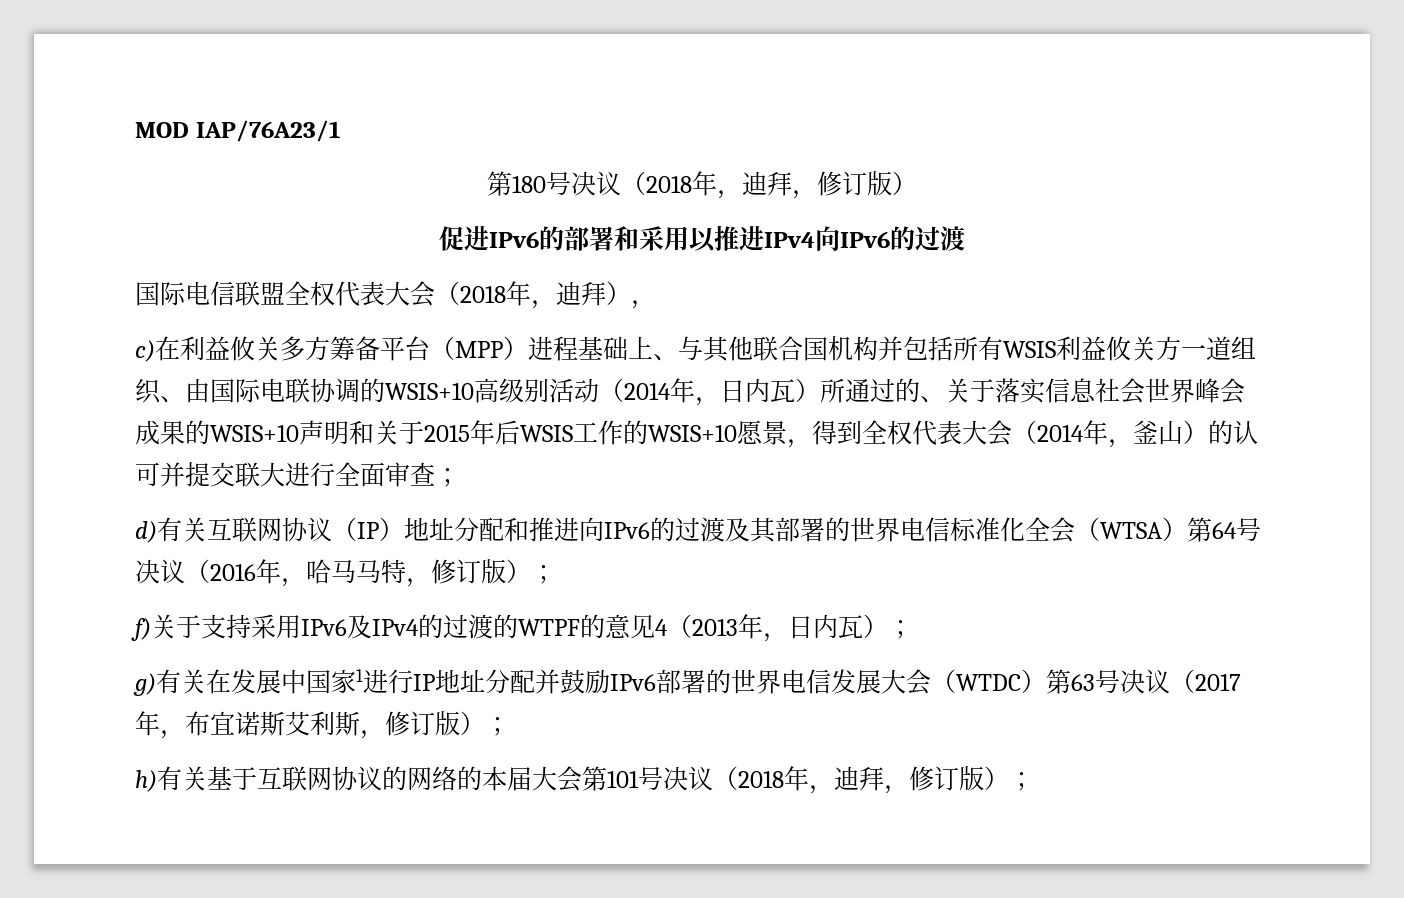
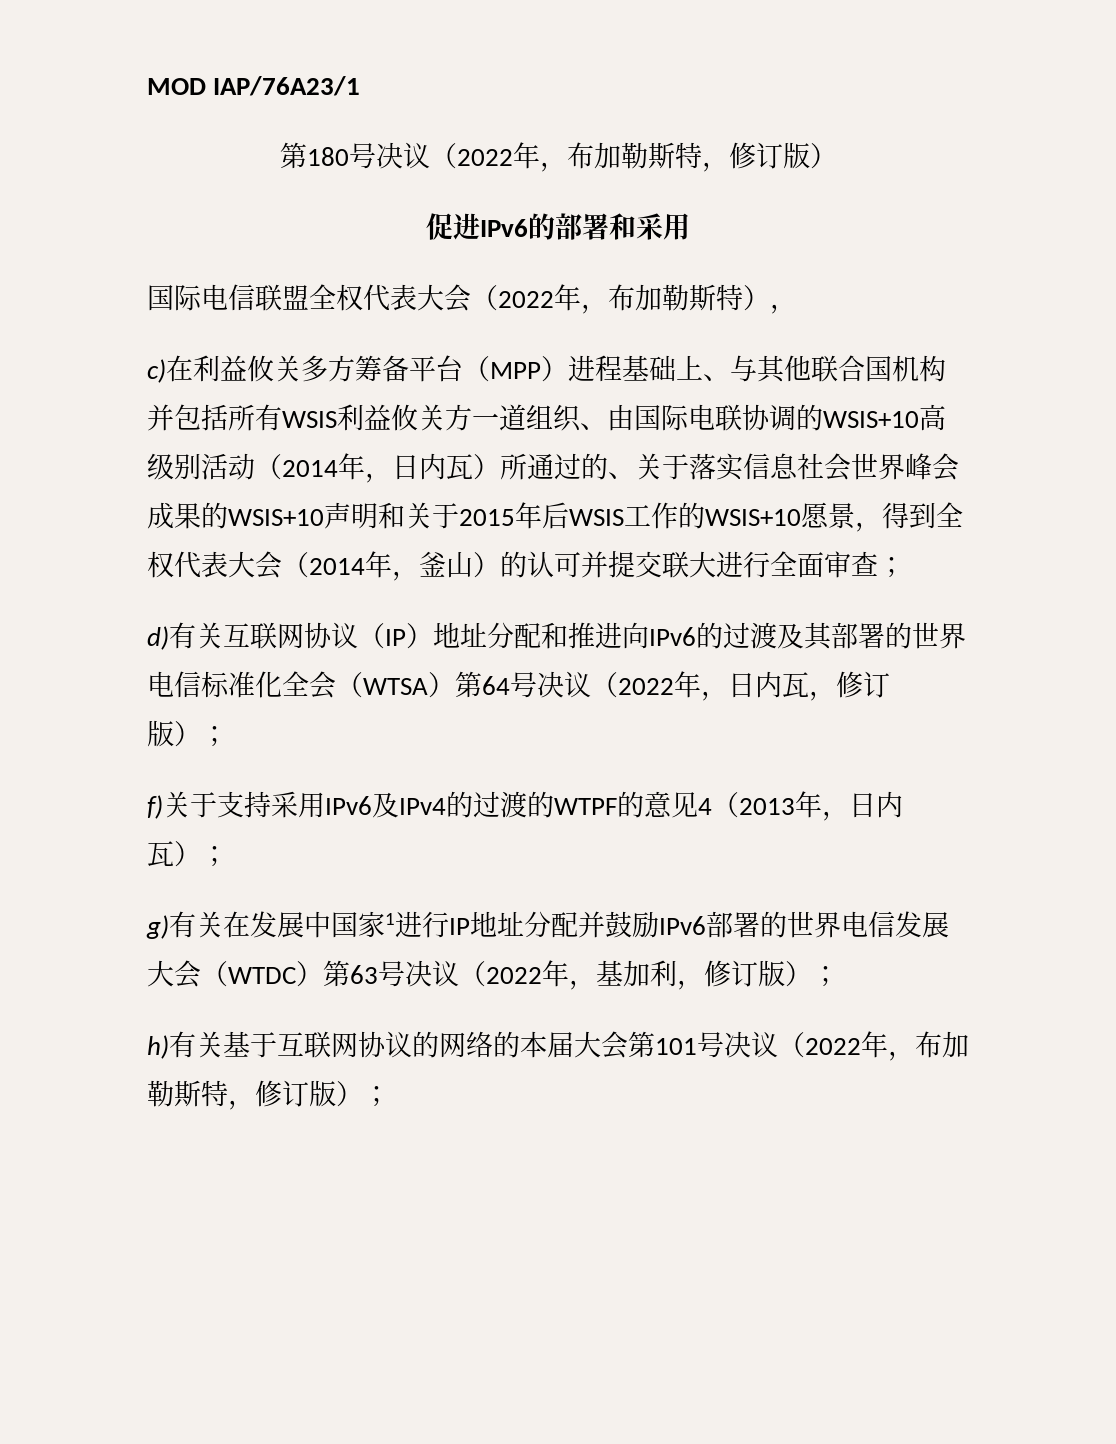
[646,171,792,199] 2018年，迪拜 -> [456,142,702,172] 2022年，布加勒斯特
[689,226,965,252] 以推进IPv4向IPv6的过渡 -> (690, 226) none
[460,281,606,309] 2018年，迪拜 -> [498,284,743,314] 2022年，布加勒斯特
[210,559,406,587] 2016年，哈马马特 -> [618,671,809,701] 2022年，日内瓦
[1195,674,1241,691] [135,711,360,739] 2017年，布宜诺斯艾利斯 -> [486,960,677,990] 2022年，基加利
[738,766,884,794] 2018年，迪拜 -> [805,1031,969,1061] [147,1080,228,1107] 2022年，布加勒斯特

